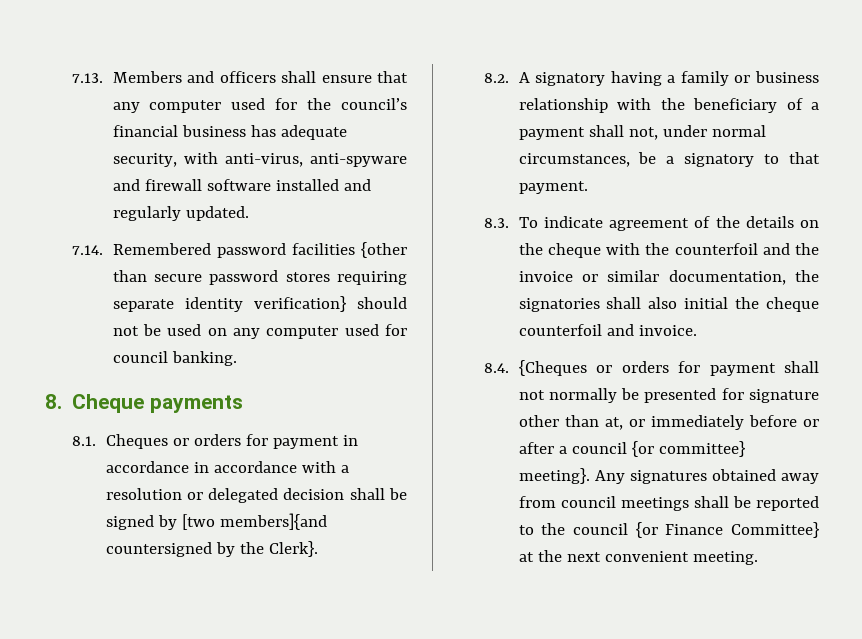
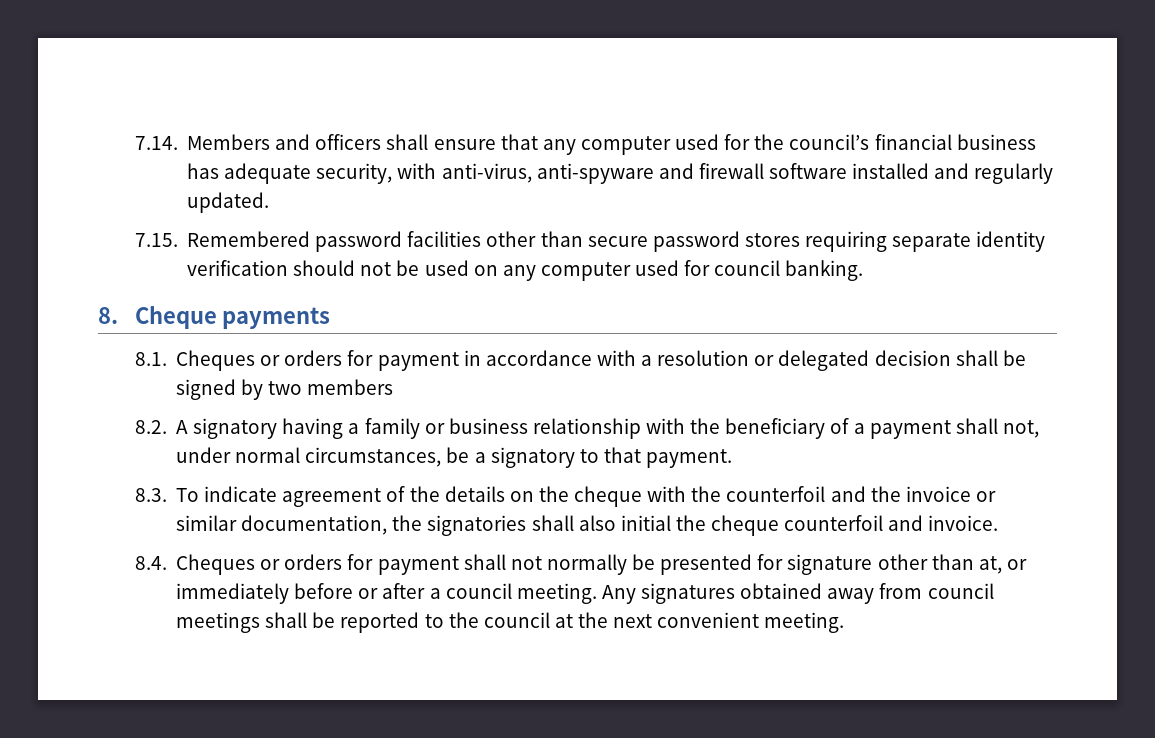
[72,73,104,83] 7.13. -> [134,136,178,150] 7.14.
[72,245,104,255] 7.14. -> [134,233,178,247] 7.15.
[361,242,407,258] {other -> [486,231,537,247] other
[253,296,346,312] verification} -> [187,260,289,276] verification
[193,461,297,473] in accordance -> (592, 358) none
[181,513,327,530] [105,541,318,557] [two members]{and countersigned by the Clerk}. -> [268,379,394,395] two members
[518,360,587,376] {Cheques -> [176,554,256,575] Cheques
[631,441,745,457] [518,468,590,484] {or committee} meeting}. -> [516,583,597,604] meeting.
[635,522,819,538] {or Finance Committee} -> (550, 620) none

